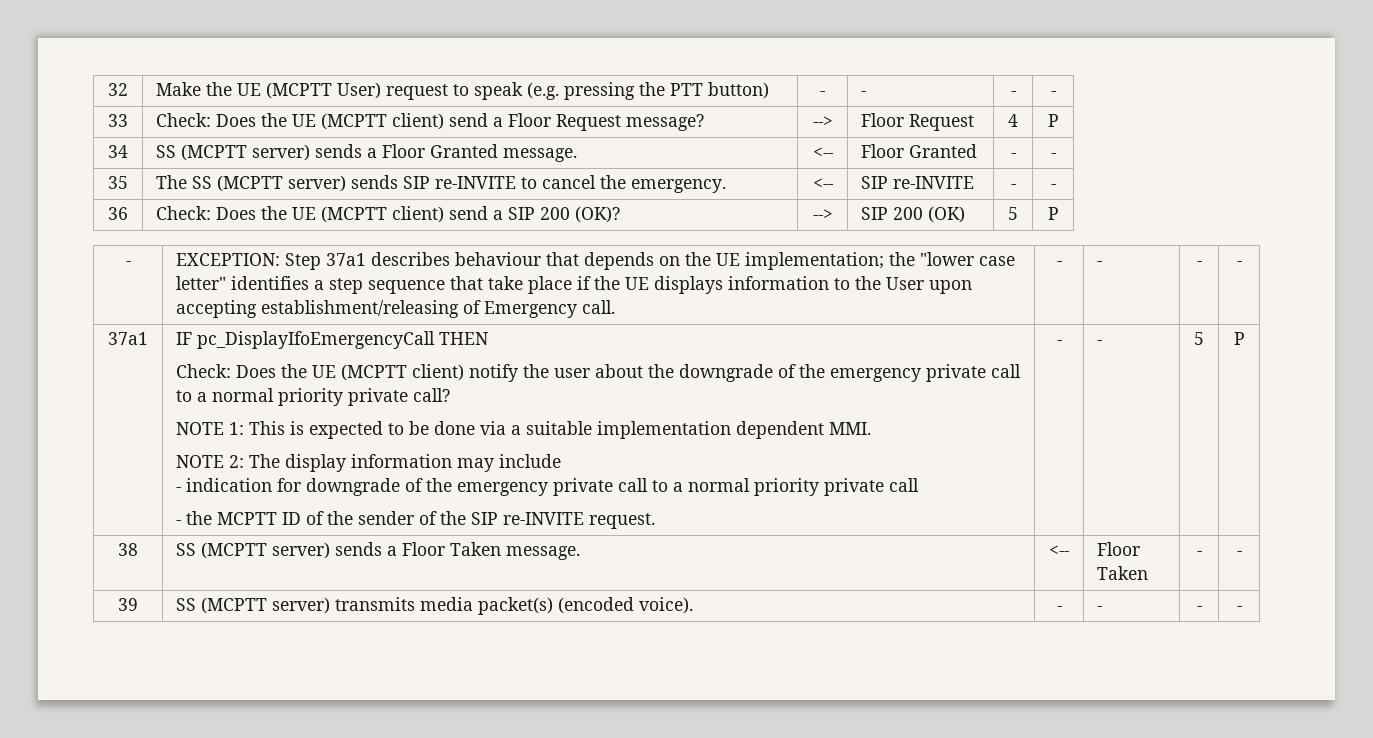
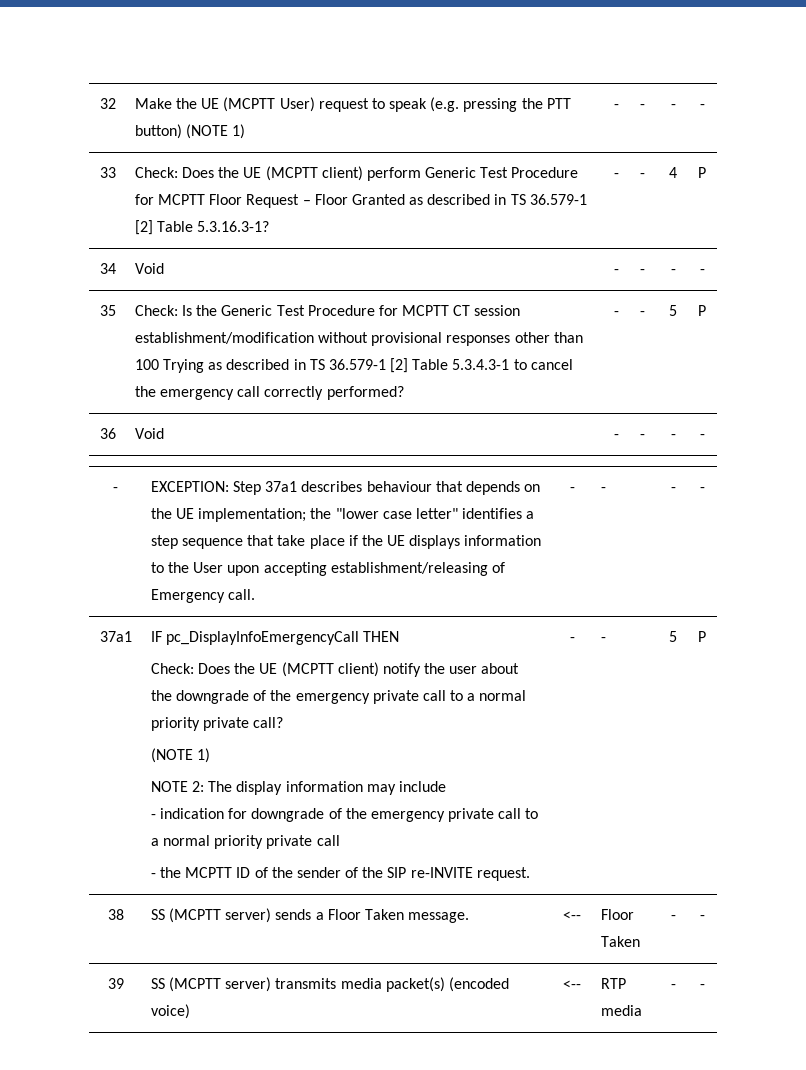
(770, 90) none -> [185,124,246,139] (NOTE 1)
[449,113,705,131] [812,116,833,127] [861,113,975,131] [1008,114,1018,127] [1047,114,1059,127] [108,145,128,158] [156,144,578,162] [812,147,833,158] [861,144,978,158] [1010,153,1016,158] [1050,153,1056,158] [108,176,128,189] [156,175,727,193] [812,178,833,189] [861,176,975,189] [1010,184,1016,189] [1050,184,1056,189] [108,207,128,220] [156,206,621,223] [812,209,833,220] [861,206,966,223] [1008,207,1018,220] [1047,207,1059,220] send a Floor Request message? | --> | Floor Request | 4 | P // 34 | SS (MCPTT server) sends a Floor Granted message. | <-- | Floor Granted | - | - // 35 | The SS (MCPTT server) sends SIP re-INVITE to cancel the emergency. | <-- | SIP re-INVITE | - | - // 36 | Check: Does the UE (MCPTT client) send a SIP 200 (OK)? | --> | SIP 200 (OK) | 5 | P -> [366,167,579,181] [134,194,587,208] [134,220,270,235] [614,173,619,178] [639,173,645,178] [669,167,677,178] [698,167,706,178] [99,263,116,274] [134,263,164,274] [614,269,619,274] [639,269,645,274] [670,269,676,274] [699,269,705,274] [99,305,116,316] [134,305,521,316] [134,332,583,346] [134,358,573,373] [134,386,404,400] [614,311,619,316] [639,311,645,316] [669,305,677,316] [698,305,706,316] [99,428,116,439] [134,428,164,439] [614,434,619,439] [639,434,645,439] [670,434,676,439] [699,434,705,439] perform Generic Test Procedure for MCPTT Floor Request – Floor Granted as described in TS 36.579-1 [2] Table 5.3.16.3-1? | - | - | 4 | P // 34 | Void | - | - | - | - // 35 | Check: Is the Generic Test Procedure for MCPTT CT session establishment/modification without provisional responses other than 100 Trying as described in TS 36.579-1 [2] Table 5.3.4.3-1 to cancel the emergency call correctly performed? | - | - | 5 | P // 36 | Void | - | - | - | -
[197,331,436,349] pc_DisplayIfoEmergencyCall -> [165,631,359,645] pc_DisplayInfoEmergencyCall
[176,421,872,439] NOTE 1: This is expected to be done via a suitable implementation dependent MMI. -> [150,748,210,763] (NOTE 1)
[639,597,694,614] [1056,606,1062,611] [1097,606,1103,611] [1196,606,1202,611] [1236,606,1242,611] voice). | - | - | - | - -> [150,1004,190,1019] [563,980,581,989] [600,978,626,989] [600,1005,642,1016] [670,984,676,989] [699,984,705,989] voice) | <-- | RTP media | - | -

